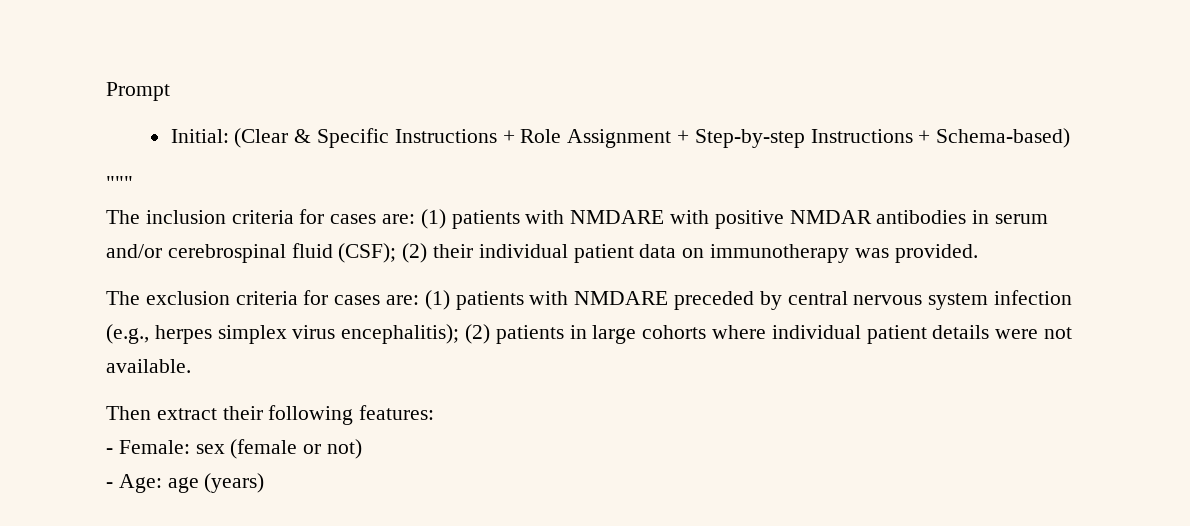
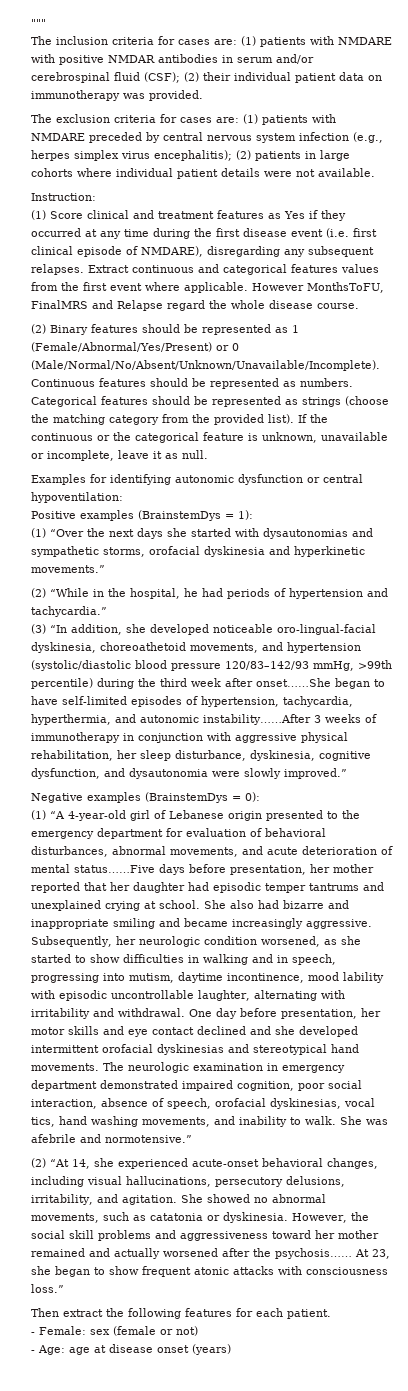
[106,82,170,101] [170,128,1071,148] Prompt // Initial: (Clear & Specific Instructions + Role Assignment + Step-by-step Instructions + Schema-based) // -> (31, 23) none
[106,405,435,425] Then extract their following features: -> [31,193,96,201] [31,210,346,221] [31,228,377,239] [31,246,374,257] [31,264,379,275] [31,282,384,293] [31,300,359,311] [31,324,299,335] [31,342,239,352] [31,360,380,371] [31,378,353,389] [31,396,389,407] [31,414,328,425] [31,432,388,443] [31,450,208,461] [31,474,363,485] [31,492,123,503] [31,510,253,521] [31,528,373,539] [31,546,365,557] [31,565,105,573] [31,588,388,599] [31,606,107,617] [31,624,376,635] [31,642,361,653] [31,660,392,671] [31,678,385,689] [31,696,353,707] [31,714,377,725] [31,732,348,743] [31,750,371,761] [31,768,347,779] [31,792,260,803] [31,810,360,821] [31,828,326,839] [31,846,393,857] [31,864,374,875] [31,882,384,893] [31,900,349,911] [31,918,372,929] [31,936,361,947] [31,954,336,965] [31,972,384,983] [31,990,345,1001] [31,1008,381,1019] [31,1026,358,1037] [31,1044,359,1055] [31,1062,345,1073] [31,1080,362,1091] [31,1098,375,1109] [31,1116,388,1127] [31,1134,192,1143] [31,1158,378,1169] [31,1176,345,1187] [31,1194,326,1205] [31,1212,369,1223] [31,1230,379,1241] [31,1248,390,1259] [31,1266,388,1277] [31,1284,64,1293] [31,1308,331,1319] Instruction: // (1) Score clinical and treatment features as Yes if they occurred at any time during the first disease event (i.e. first clinical episode of NMDARE), disregarding any subsequent relapses. Extract continuous and categorical features values from the first event where applicable. However MonthsToFU, FinalMRS and Relapse regard the whole disease course. // (2) Binary features should be represented as 1 (Female/Abnormal/Yes/Present) or 0 (Male/Normal/No/Absent/Unknown/Unavailable/Incomplete). Continuous features should be represented as numbers. Categorical features should be represented as strings (choose the matching category from the provided list). If the continuous or the categorical feature is unknown, unavailable or incomplete, leave it as null. // Examples for identifying autonomic dysfunction or central hypoventilation: // Positive examples (BrainstemDys = 1): // (1) “Over the next days she started with dysautonomias and sympathetic storms, orofacial dyskinesia and hyperkinetic movements.” // (2) “While in the hospital, he had periods of hypertension and tachycardia.” // (3) “In addition, she developed noticeable oro-lingual-facial dyskinesia, choreoathetoid movements, and hypertension (systolic/diastolic blood pressure 120/83–142/93 mmHg, >99th percentile) during the third week after onset……She began to have self-limited episodes of hypertension, tachycardia, hyperthermia, and autonomic instability……After 3 weeks of immunotherapy in conjunction with aggressive physical rehabilitation, her sleep disturbance, dyskinesia, cognitive dysfunction, and dysautonomia were slowly improved.” // Negative examples (BrainstemDys = 0): // (1) “A 4-year-old girl of Lebanese origin presented to the emergency department for evaluation of behavioral disturbances, abnormal movements, and acute deterioration of mental status……Five days before presentation, her mother reported that her daughter had episodic temper tantrums and unexplained crying at school. She also had bizarre and inappropriate smiling and became increasingly aggressive. Subsequently, her neurologic condition worsened, as she started to show difficulties in walking and in speech, progressing into mutism, daytime incontinence, mood lability with episodic uncontrollable laughter, alternating with irritability and withdrawal. One day before presentation, her motor skills and eye contact declined and she developed intermittent orofacial dyskinesias and stereotypical hand movements. The neurologic examination in emergency department demonstrated impaired cognition, poor social interaction, absence of speech, orofacial dyskinesias, vocal tics, hand washing movements, and inability to walk. She was afebrile and normotensive.” // (2) “At 14, she experienced acute-onset behavioral changes, including visual hallucinations, persecutory delusions, irritability, and agitation. She showed no abnormal movements, such as catatonia or dyskinesia. However, the social skill problems and aggressiveness toward her mother remained and actually worsened after the psychosis…… At 23, she began to show frequent atonic attacks with consciousness loss.” // Then extract the following features for each patient.
(199, 485) none -> [94,1344,189,1353] at disease onset

